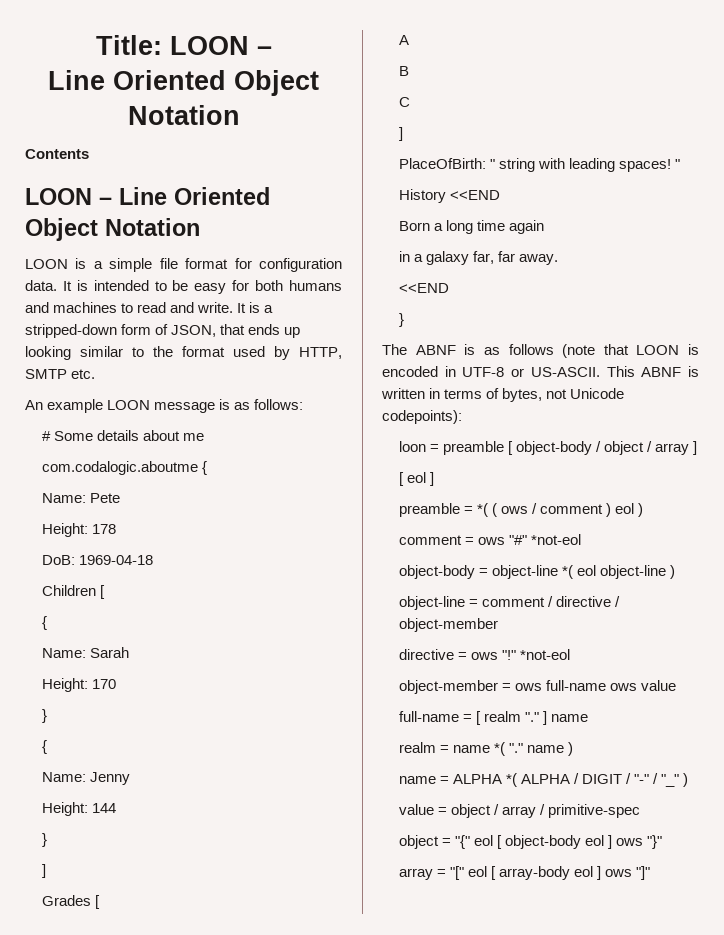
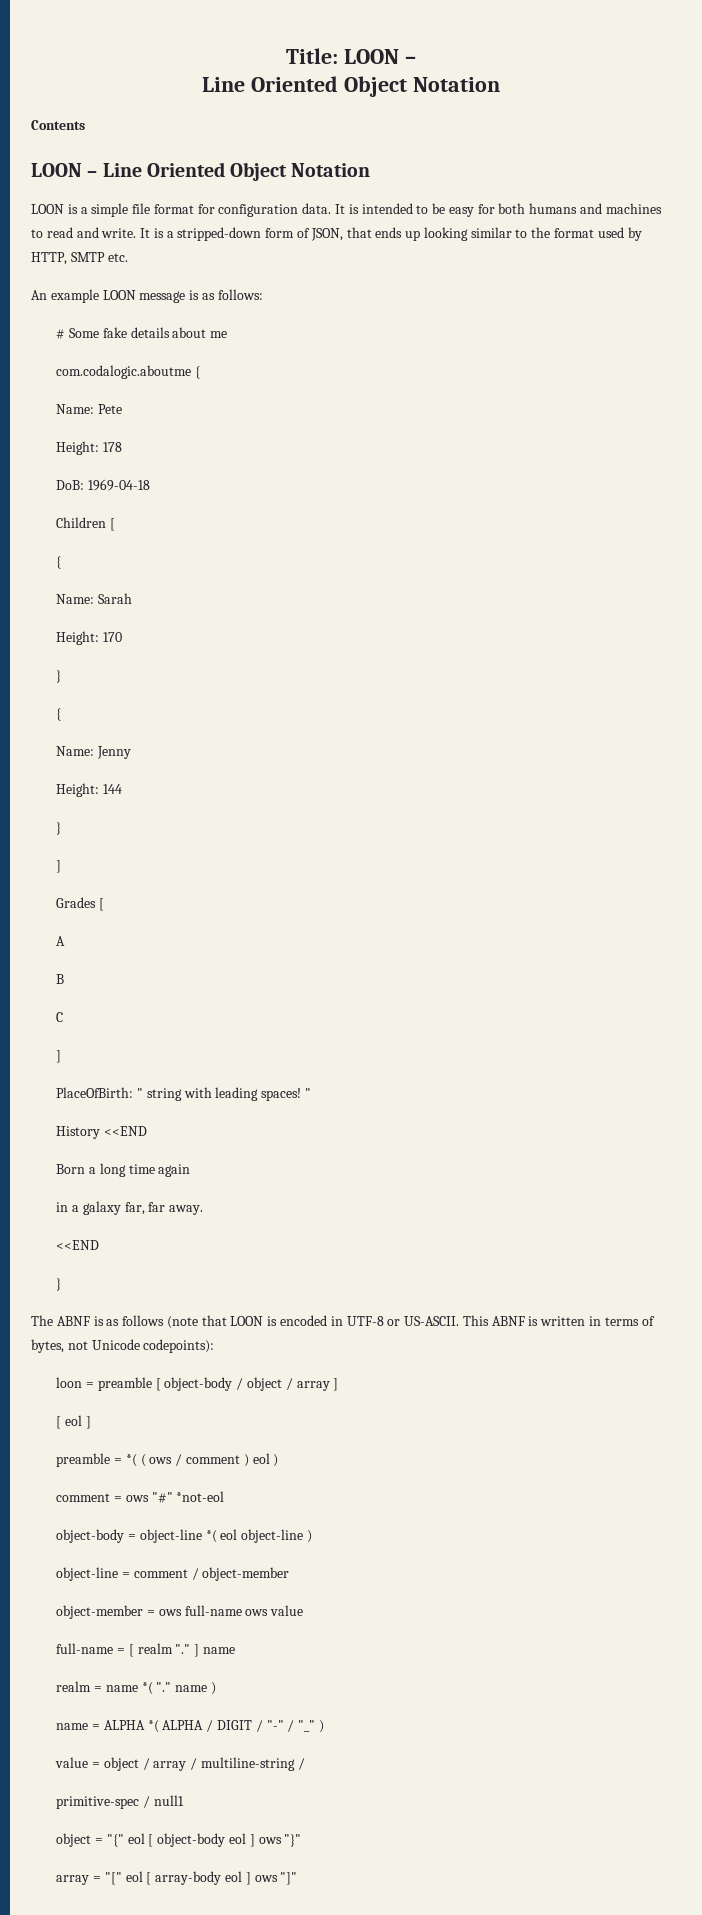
(93, 436) none -> [102,327,127,338] fake
[555,596,620,607] [398,618,498,632] [398,649,570,660] directive / object-member // directive = ows "!" *not-eol -> [202,1567,290,1581] object-member
(545, 809) none -> [201,1757,305,1771] multiline-string / //
(640, 811) none -> [143,1795,184,1808] / null1

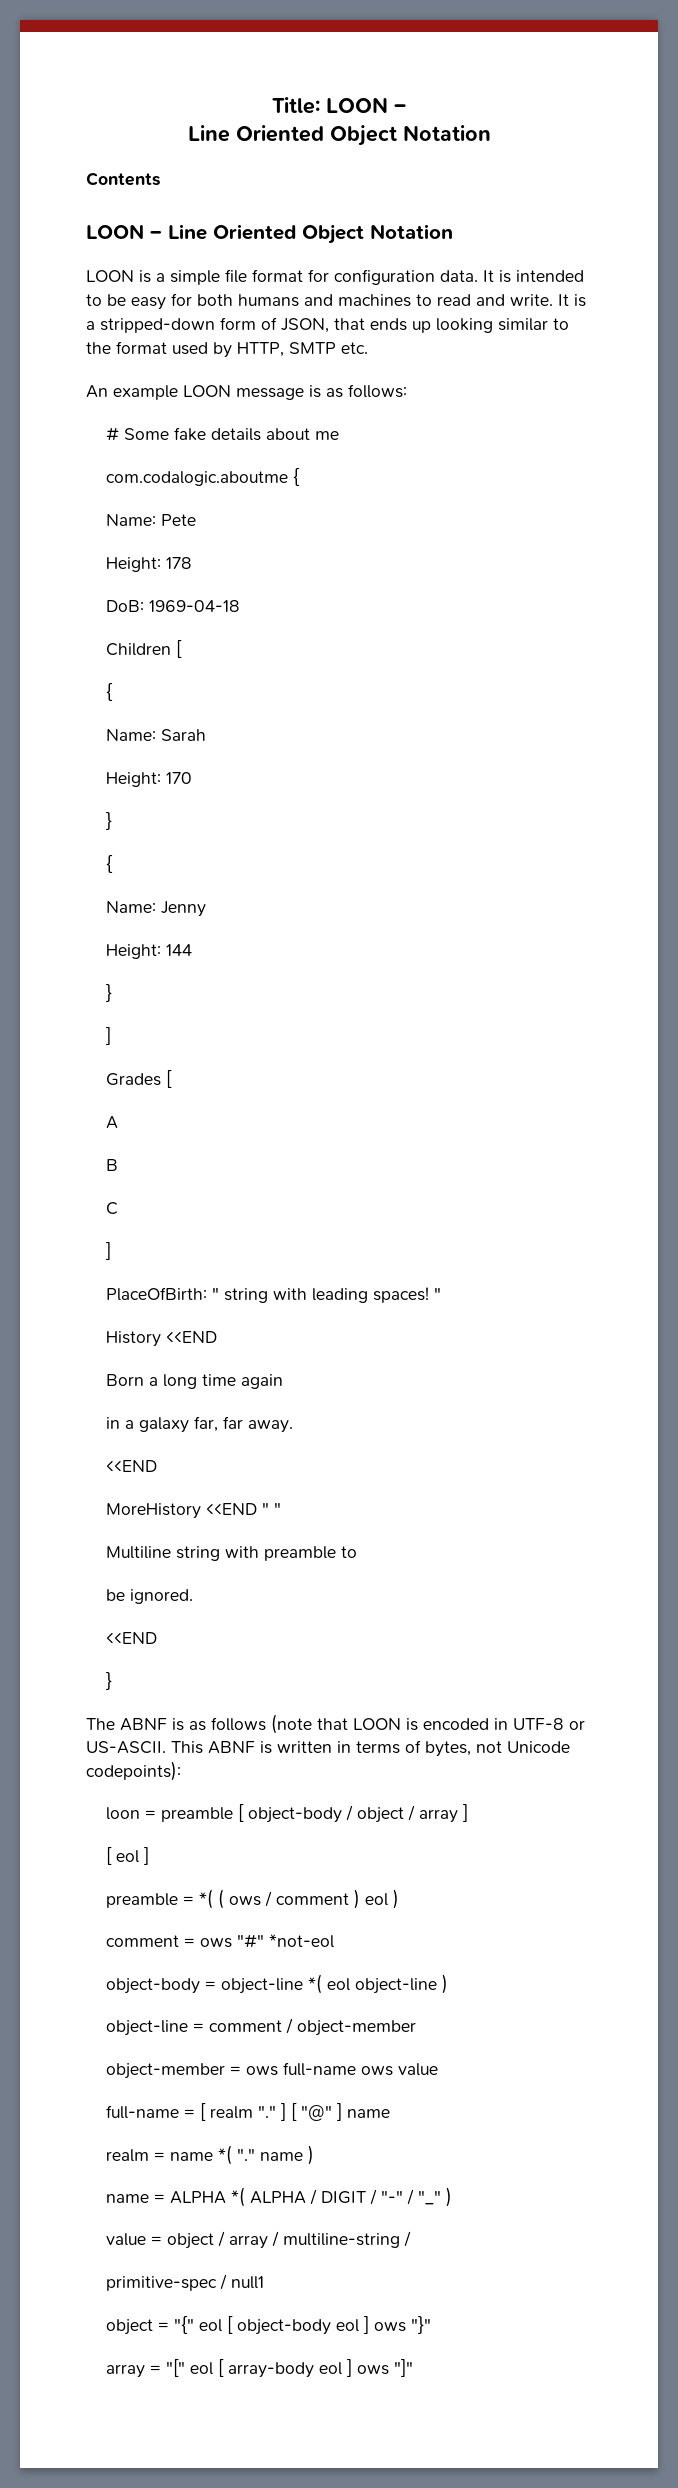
(100, 1245) none -> [105,1502,281,1519] [105,1546,357,1561] [105,1589,193,1604] [105,1632,157,1644] // MoreHistory <<END " " // Multiline string with preamble to // be ignored. // <<END
(200, 1650) none -> [290,2103,342,2121] [ "@" ]

